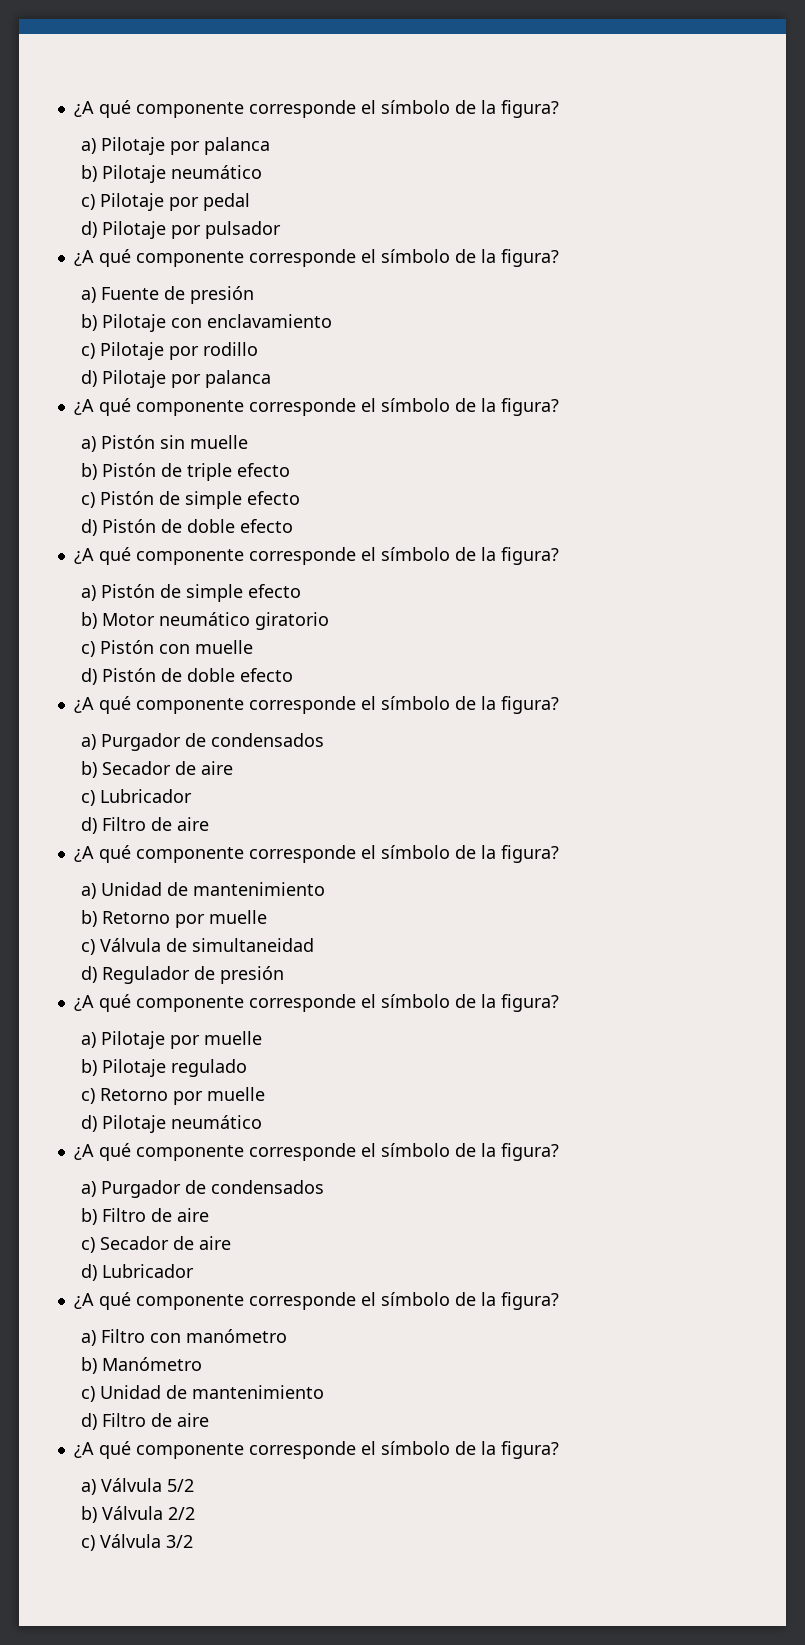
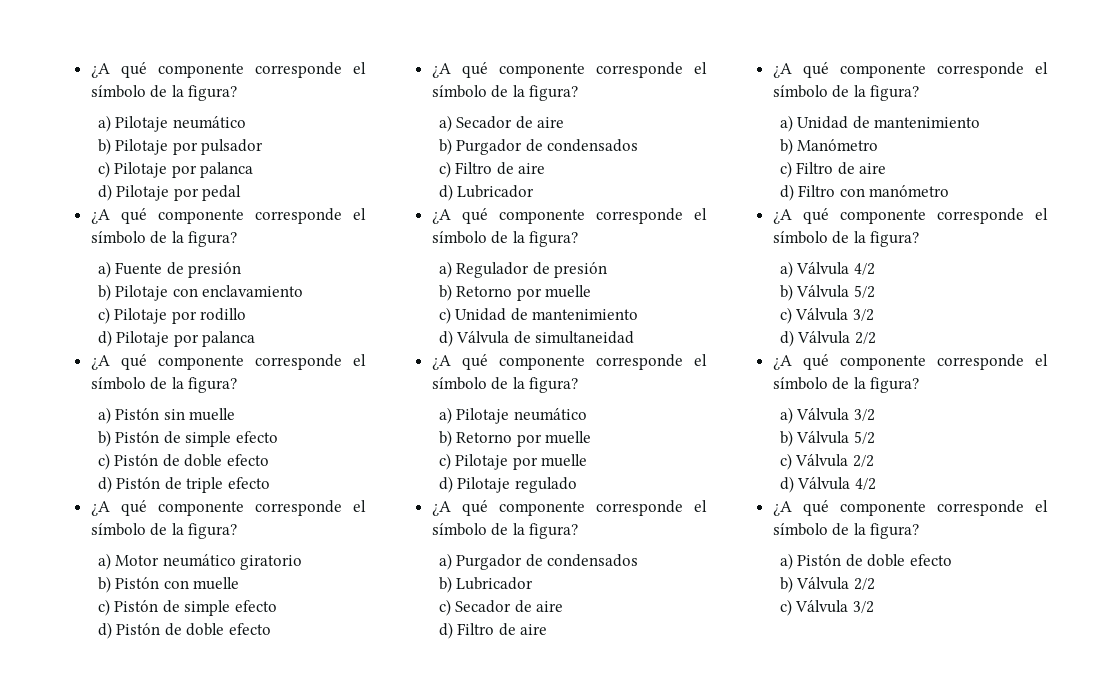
[169,137,270,155] [80,165,262,183] [80,193,250,211] [80,221,281,239] por palanca // b) Pilotaje neumático // c) Pilotaje por pedal // d) Pilotaje por pulsador -> [172,116,246,129] [97,138,264,155] [97,161,254,178] [97,184,242,201] neumático // b) Pilotaje por pulsador // c) Pilotaje por palanca // d) Pilotaje por pedal
[186,463,290,481] triple efecto -> [185,431,279,447] [97,453,270,470] [97,476,271,493] [90,500,366,516] [90,523,238,539] [97,553,303,570] [97,576,240,593] simple efecto // c) Pistón de doble efecto // d) Pistón de triple efecto // ¿A qué componente corresponde el símbolo de la figura? // a) Motor neumático giratorio // b) Pistón con muelle
[100,584,301,602] [80,612,329,630] [80,640,253,657] [80,668,293,685] Pistón de simple efecto // b) Motor neumático giratorio // c) Pistón con muelle // d) Pistón de doble efecto -> [456,116,565,129] [438,138,639,155] [438,161,546,178] [438,184,535,201] [431,208,707,224] [431,231,579,247] [438,261,608,278] [438,284,592,301] [438,307,639,324] [438,330,635,347] [431,354,707,370] [431,377,579,393] [438,407,587,424] [438,430,592,447] [438,453,588,470] [438,476,577,493] Secador de aire // b) Purgador de condensados // c) Filtro de aire // d) Lubricador // ¿A qué componente corresponde el símbolo de la figura? // a) Regulador de presión // b) Retorno por muelle // c) Unidad de mantenimiento // d) Válvula de simultaneidad // ¿A qué componente corresponde el símbolo de la figura? // a) Pilotaje neumático // b) Retorno por muelle // c) Pilotaje por muelle // d) Pilotaje regulado
[101,761,233,775] [80,789,192,806] Secador de aire // c) Lubricador -> [456,577,534,590] [438,599,564,616] Lubricador // c) Secador de aire
[101,910,267,928] [80,938,314,955] [80,966,284,984] [73,994,559,1012] [80,1031,262,1049] [80,1059,247,1077] [80,1087,265,1105] [80,1115,262,1133] [73,1143,559,1161] [80,1180,324,1198] [80,1208,209,1225] [80,1236,231,1253] [80,1264,194,1281] [73,1292,559,1310] [80,1329,287,1346] [80,1357,202,1374] [80,1385,324,1402] [80,1413,209,1430] Retorno por muelle // c) Válvula de simultaneidad // d) Regulador de presión // ¿A qué componente corresponde el símbolo de la figura? // a) Pilotaje por muelle // b) Pilotaje regulado // c) Retorno por muelle // d) Pilotaje neumático // ¿A qué componente corresponde el símbolo de la figura? // a) Purgador de condensados // b) Filtro de aire // c) Secador de aire // d) Lubricador // ¿A qué componente corresponde el símbolo de la figura? // a) Filtro con manómetro // b) Manómetro // c) Unidad de mantenimiento // d) Filtro de aire -> [797,139,879,151] [779,161,887,178] [779,184,950,201] Manómetro // c) Filtro de aire // d) Filtro con manómetro
[166,1479,194,1492] 5/2 -> [853,263,875,275] [779,284,875,301] [779,307,874,324] [779,330,876,347] [772,354,1048,370] [772,377,920,393] [779,407,875,424] [779,430,875,447] [779,453,874,470] [779,476,876,493] [772,500,1048,516] [772,523,920,539] [779,553,953,570] 4/2 // b) Válvula 5/2 // c) Válvula 3/2 // d) Válvula 2/2 // ¿A qué componente corresponde el símbolo de la figura? // a) Válvula 3/2 // b) Válvula 5/2 // c) Válvula 2/2 // d) Válvula 4/2 // ¿A qué componente corresponde el símbolo de la figura? // a) Pistón de doble efecto

